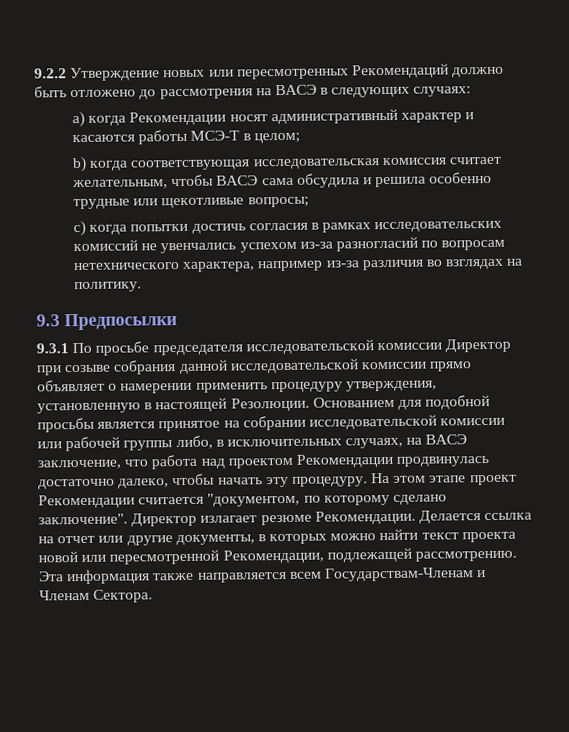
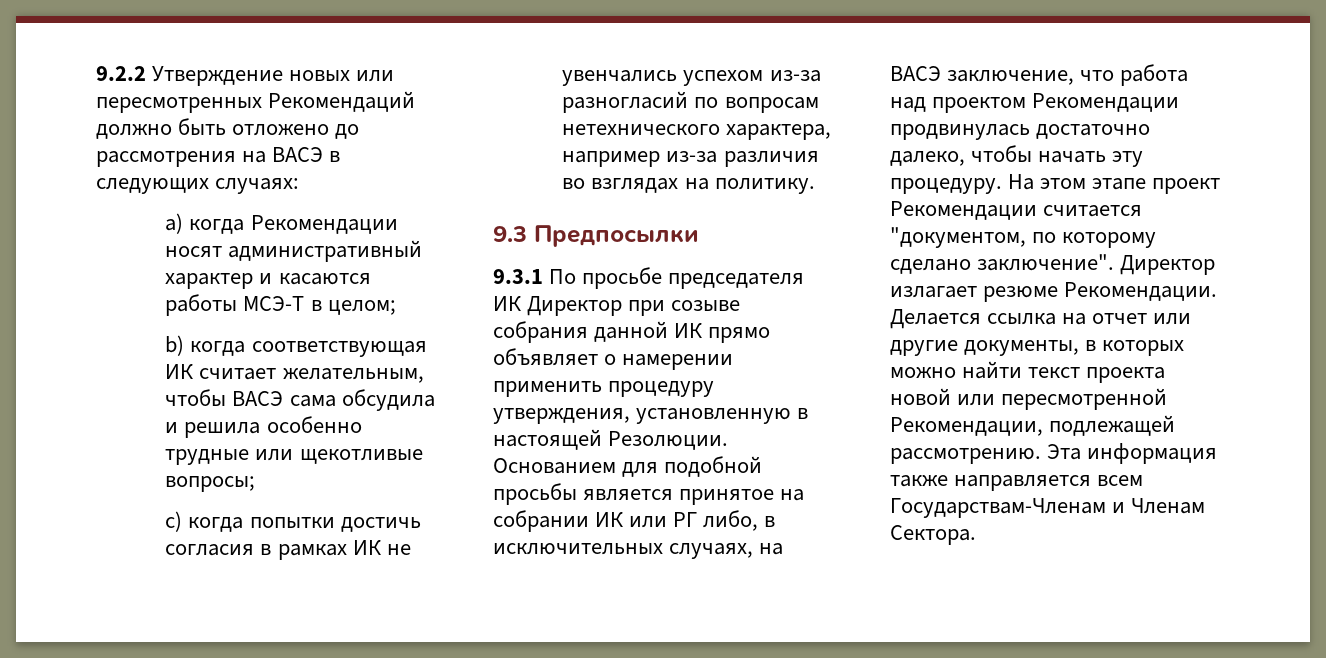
[252,157,447,170] исследовательская комиссия -> [165,364,194,379] ИК
[374,220,503,233] [73,239,139,252] исследовательских комиссий -> [352,540,381,555] ИК
[245,339,442,355] исследовательской комиссии -> [493,296,521,311] ИК
[229,358,427,374] исследовательской комиссии -> [674,323,703,338] ИК
[308,414,506,430] [37,436,174,452] исследовательской комиссии или рабочей группы -> [595,512,698,528] ИК или РГ

